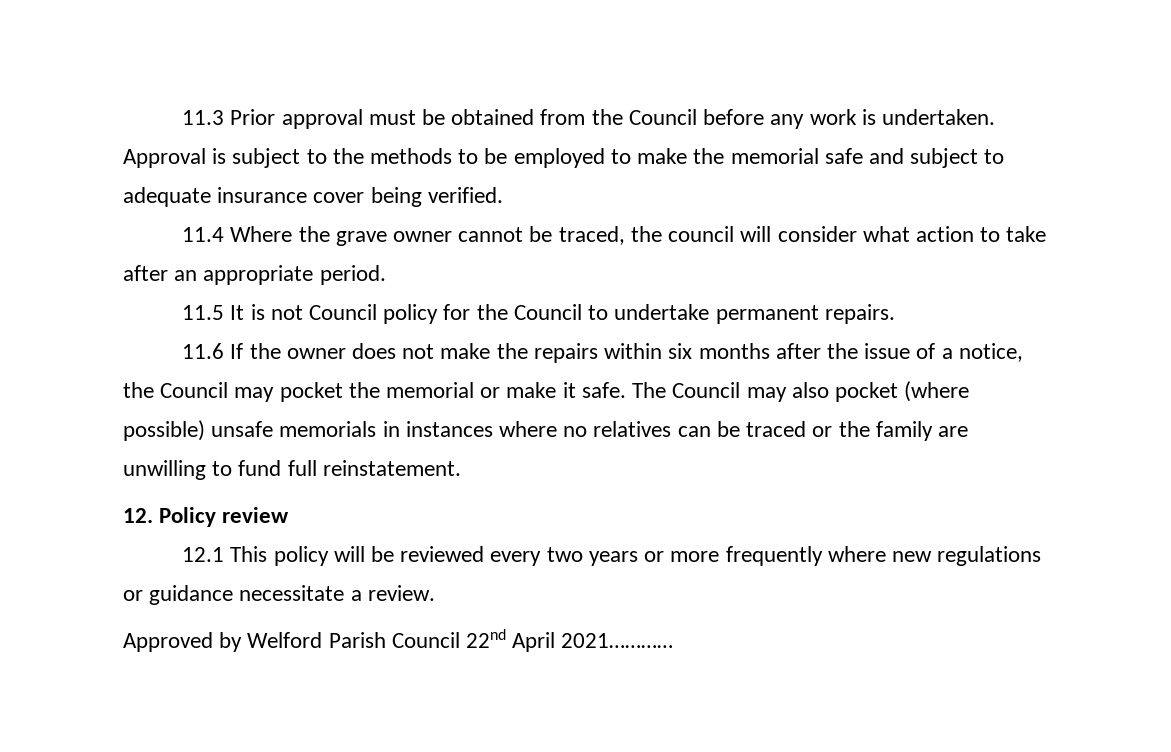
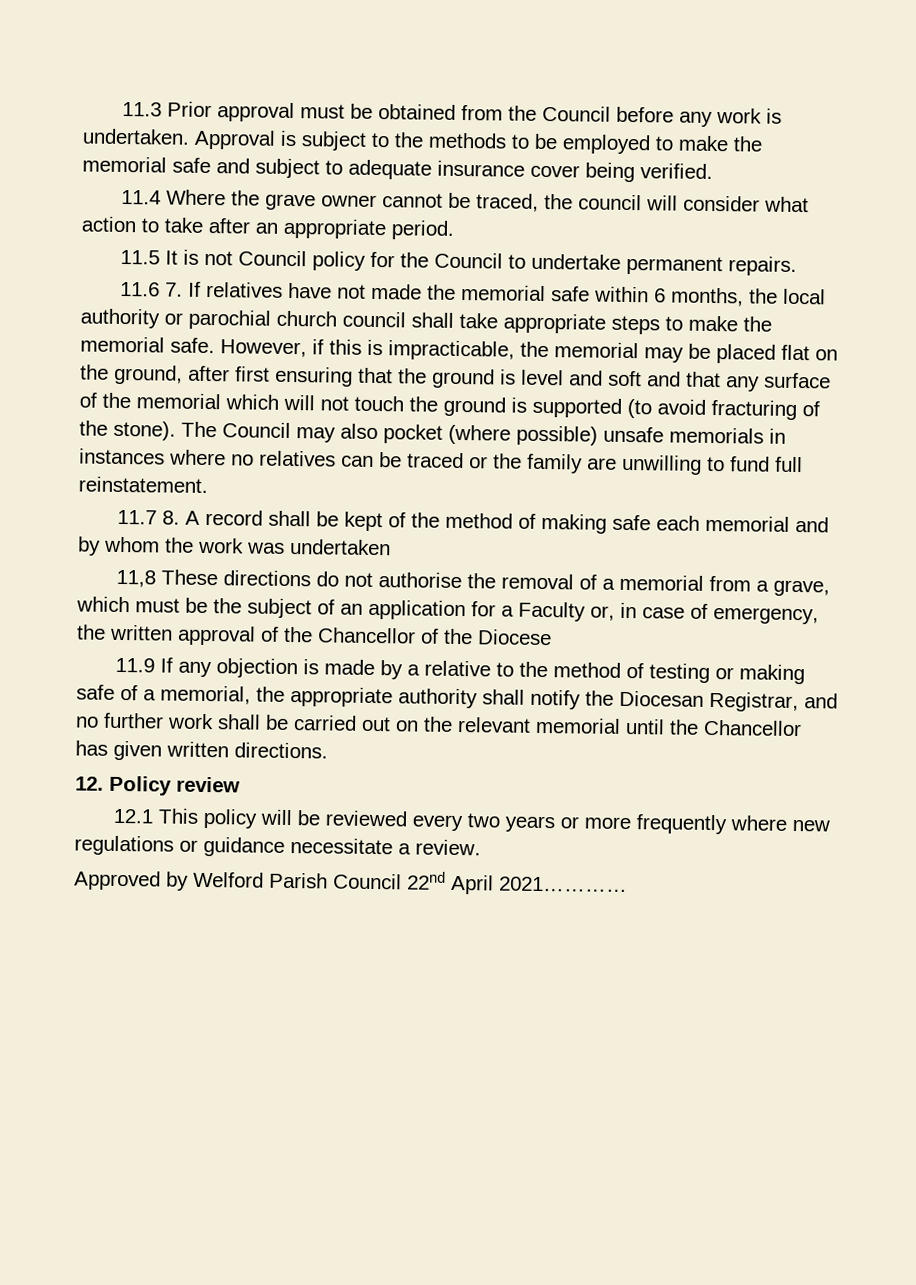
[230,343,1023,363] [123,382,626,402] If the owner does not make the repairs within six months after the issue of a notice, the Council may pocket the memorial or make it safe. -> [164,281,826,307] [80,308,772,335] [80,336,838,364] [80,364,831,392] [79,392,820,421] [79,420,176,441] 7. If relatives have not made the memorial safe within 6 months, the local authority or parochial church council shall take appropriate steps to make the memorial safe. However, if this is impracticable, the memorial may be placed flat on the ground, after first ensuring that the ground is level and soft and that any surface of the memorial which will not touch the ground is supported (to avoid fracturing of the stone).
(461, 468) none -> [116,509,829,534] [78,536,391,556] [115,569,830,597] [76,596,819,625] [77,624,552,646] [114,657,805,685] [76,684,838,713] [75,712,802,737] [75,740,328,761] // 11.7 8. A record shall be kept of the method of making safe each memorial and by whom the work was undertaken // 11,8 These directions do not authorise the removal of a memorial from a grave, which must be the subject of an application for a Faculty or, in case of emergency, the written approval of the Chancellor of the Diocese // 11.9 If any objection is made by a relative to the method of testing or making safe of a memorial, the appropriate authority shall notify the Diocesan Registrar, and no further work shall be carried out on the relevant memorial until the Chancellor has given written directions.

